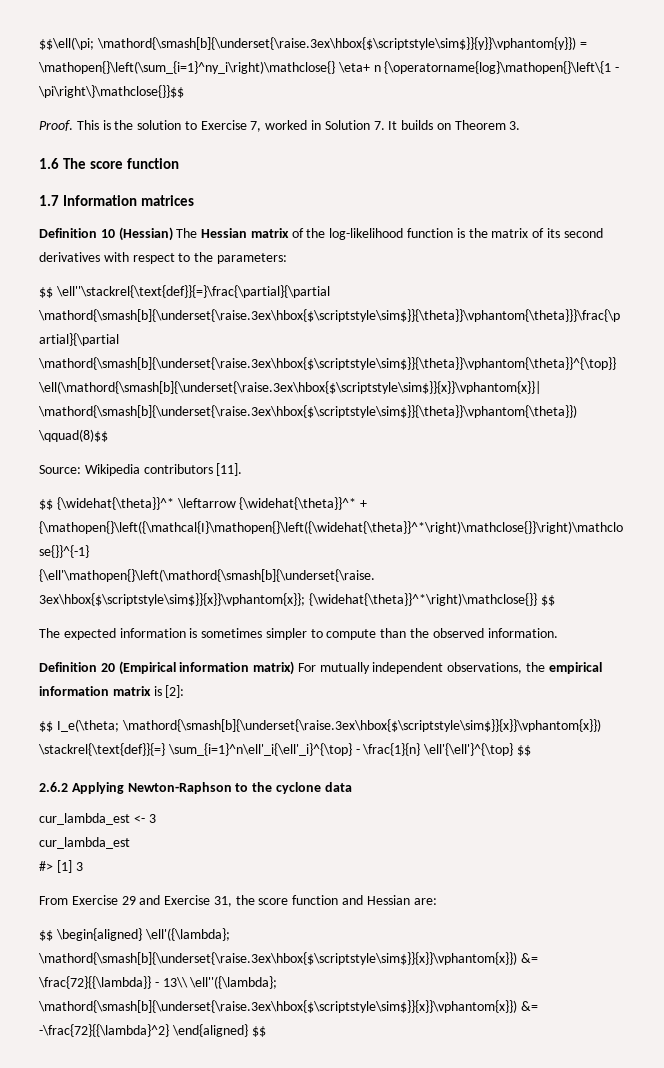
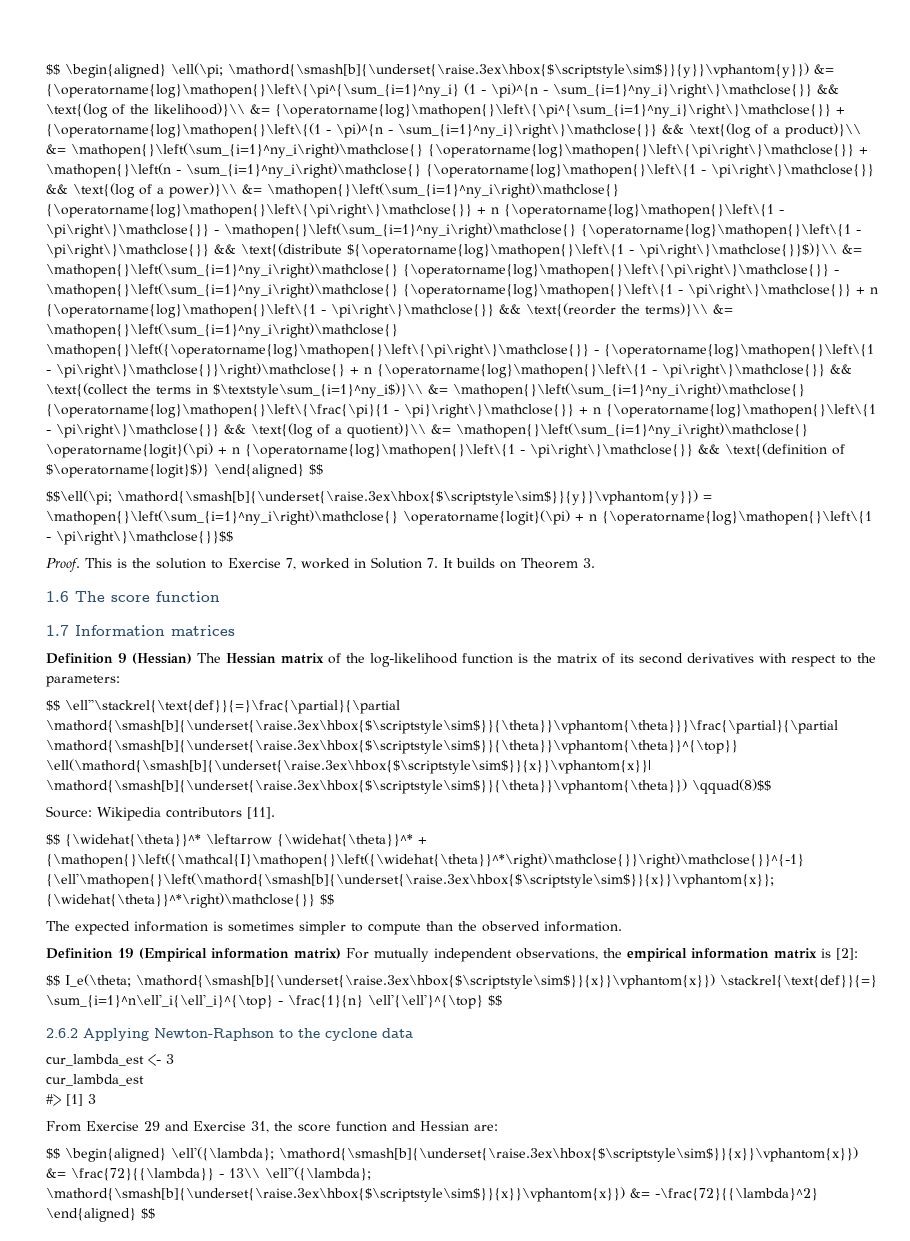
(39, 43) none -> [46,63,834,78] [46,83,839,98] [46,103,845,118] [46,123,861,138] [46,143,868,158] [46,163,874,178] [46,183,619,198] [46,204,784,218] [46,223,861,238] [46,243,862,258] [46,263,839,278] [46,283,878,298] [46,303,733,318] [46,323,398,338] [46,343,874,358] [46,363,852,378] [46,383,805,398] [46,404,876,418] [46,423,808,438] [46,443,845,458] [46,463,323,478] $$ \begin{aligned} \ell(\pi; \mathord{\smash[b]{\underset{\raise.3ex\hbox{$\scriptstyle\sim$}}{y}}\vphantom{y}}) &= {\operatorname{log}\mathopen{}\left\{\pi^{\sum_{i=1}^ny_i} (1 - \pi)^{n - \sum_{i=1}^ny_i}\right\}\mathclose{}} && \text{(log of the likelihood)}\\ &= {\operatorname{log}\mathopen{}\left\{\pi^{\sum_{i=1}^ny_i}\right\}\mathclose{}} + {\operatorname{log}\mathopen{}\left\{(1 - \pi)^{n - \sum_{i=1}^ny_i}\right\}\mathclose{}} && \text{(log of a product)}\\ &= \mathopen{}\left(\sum_{i=1}^ny_i\right)\mathclose{} {\operatorname{log}\mathopen{}\left\{\pi\right\}\mathclose{}} + \mathopen{}\left(n - \sum_{i=1}^ny_i\right)\mathclose{} {\operatorname{log}\mathopen{}\left\{1 - \pi\right\}\mathclose{}} && \text{(log of a power)}\\ &= \mathopen{}\left(\sum_{i=1}^ny_i\right)\mathclose{} {\operatorname{log}\mathopen{}\left\{\pi\right\}\mathclose{}} + n {\operatorname{log}\mathopen{}\left\{1 - \pi\right\}\mathclose{}} - \mathopen{}\left(\sum_{i=1}^ny_i\right)\mathclose{} {\operatorname{log}\mathopen{}\left\{1 - \pi\right\}\mathclose{}} && \text{(distribute ${\operatorname{log}\mathopen{}\left\{1 - \pi\right\}\mathclose{}}$)}\\ &= \mathopen{}\left(\sum_{i=1}^ny_i\right)\mathclose{} {\operatorname{log}\mathopen{}\left\{\pi\right\}\mathclose{}} - \mathopen{}\left(\sum_{i=1}^ny_i\right)\mathclose{} {\operatorname{log}\mathopen{}\left\{1 - \pi\right\}\mathclose{}} + n {\operatorname{log}\mathopen{}\left\{1 - \pi\right\}\mathclose{}} && \text{(reorder the terms)}\\ &= \mathopen{}\left(\sum_{i=1}^ny_i\right)\mathclose{} \mathopen{}\left({\operatorname{log}\mathopen{}\left\{\pi\right\}\mathclose{}} - {\operatorname{log}\mathopen{}\left\{1 - \pi\right\}\mathclose{}}\right)\mathclose{} + n {\operatorname{log}\mathopen{}\left\{1 - \pi\right\}\mathclose{}} && \text{(collect the terms in $\textstyle\sum_{i=1}^ny_i$)}\\ &= \mathopen{}\left(\sum_{i=1}^ny_i\right)\mathclose{} {\operatorname{log}\mathopen{}\left\{\frac{\pi}{1 - \pi}\right\}\mathclose{}} + n {\operatorname{log}\mathopen{}\left\{1 - \pi\right\}\mathclose{}} && \text{(log of a quotient)}\\ &= \mathopen{}\left(\sum_{i=1}^ny_i\right)\mathclose{} \operatorname{logit}(\pi) + n {\operatorname{log}\mathopen{}\left\{1 - \pi\right\}\mathclose{}} && \text{(definition of $\operatorname{logit}$)} \end{aligned} $$ //
[337,62,370,73] \eta+ -> [403,510,584,525] \operatorname{logit}(\pi) +
[100,229,115,238] 10 -> [118,653,127,663] 9
[100,663,115,672] 20 -> [118,948,134,958] 19

